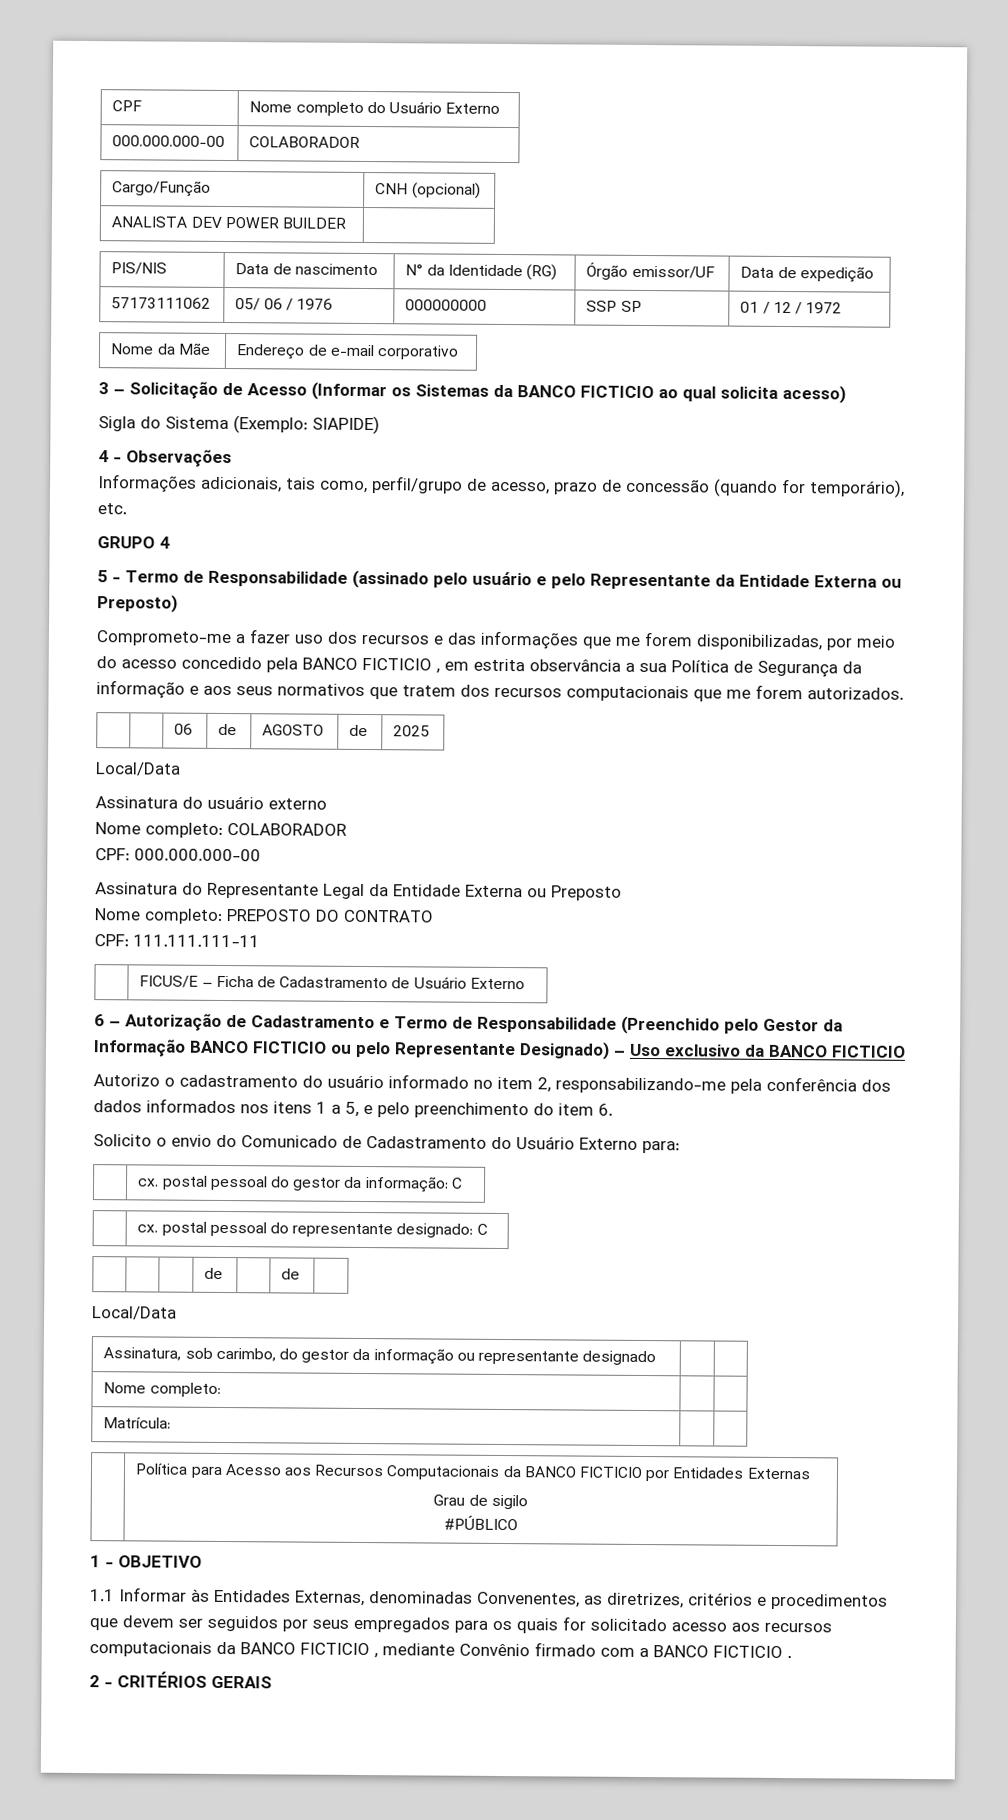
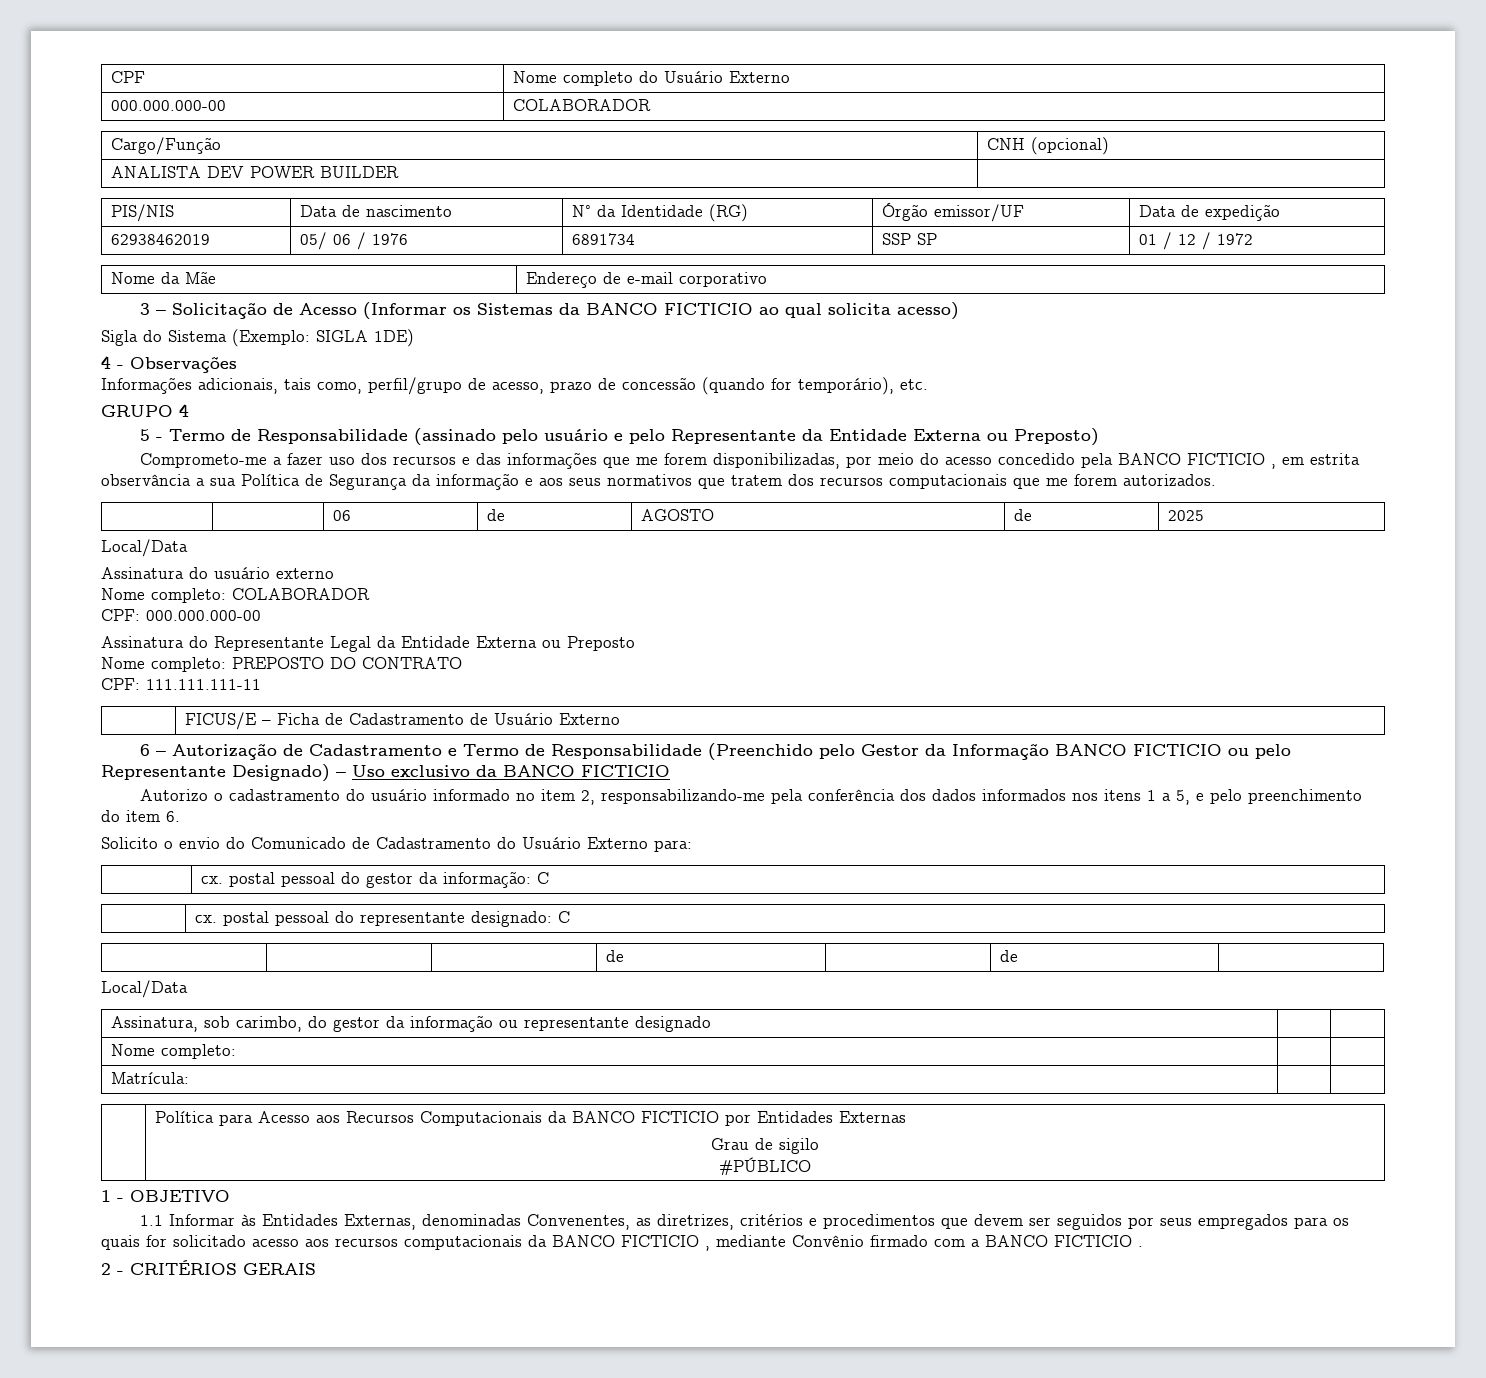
[111,297,212,309] 57173111062 -> [110,234,210,245] 62938462019
[405,299,488,311] 000000000 -> [571,233,635,245] 6891734
[312,415,380,435] SIAPIDE) -> [316,329,414,347] SIGLA 1DE)

